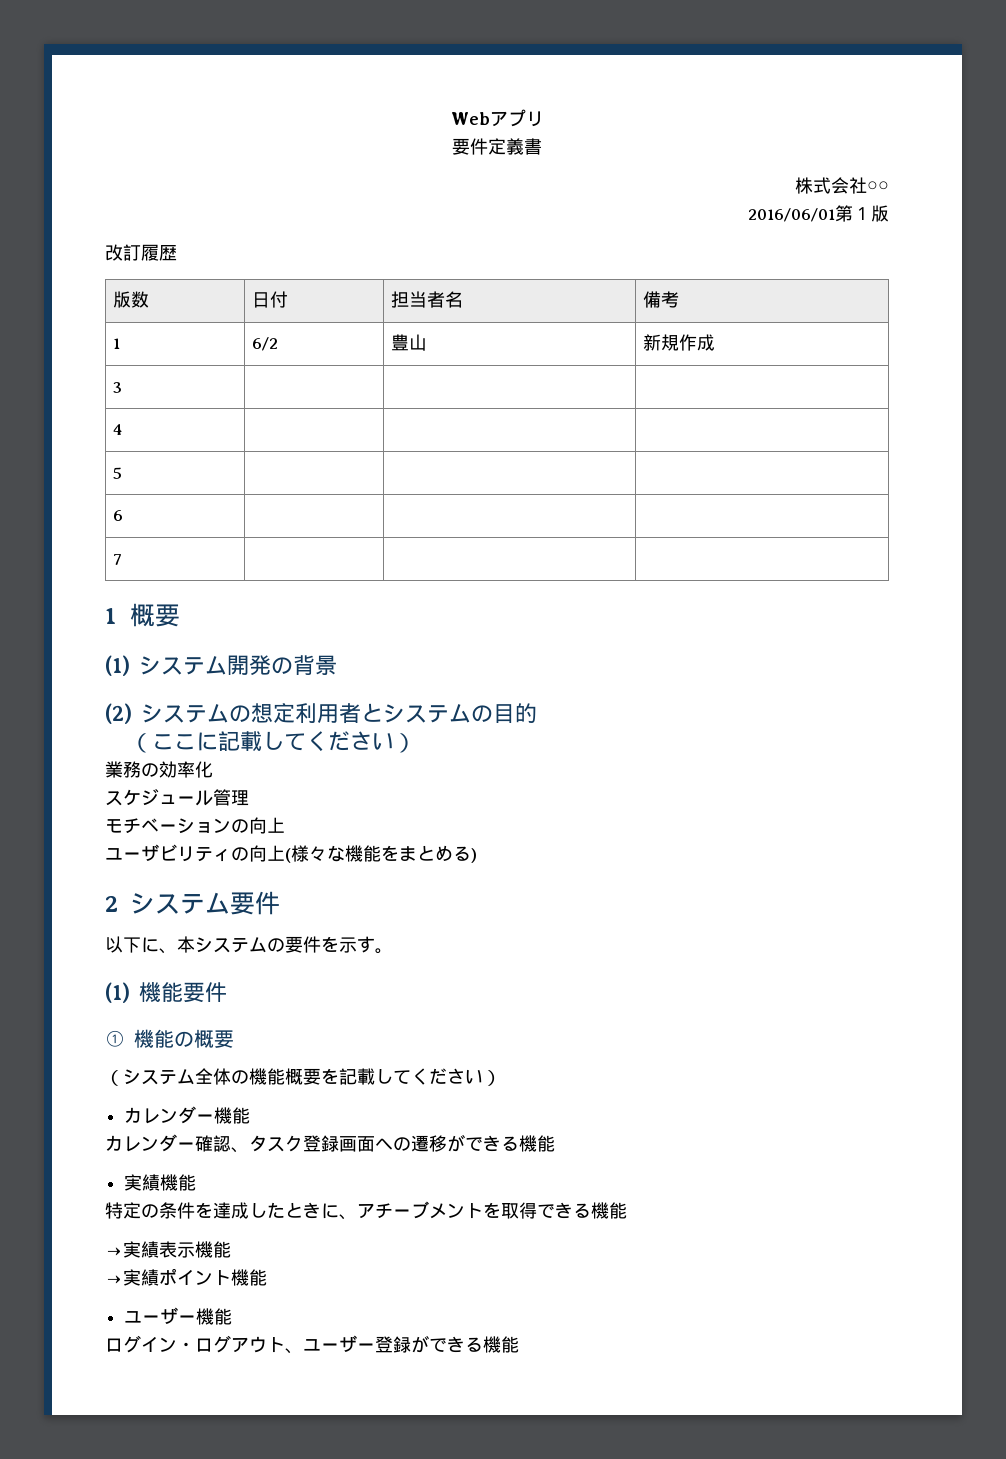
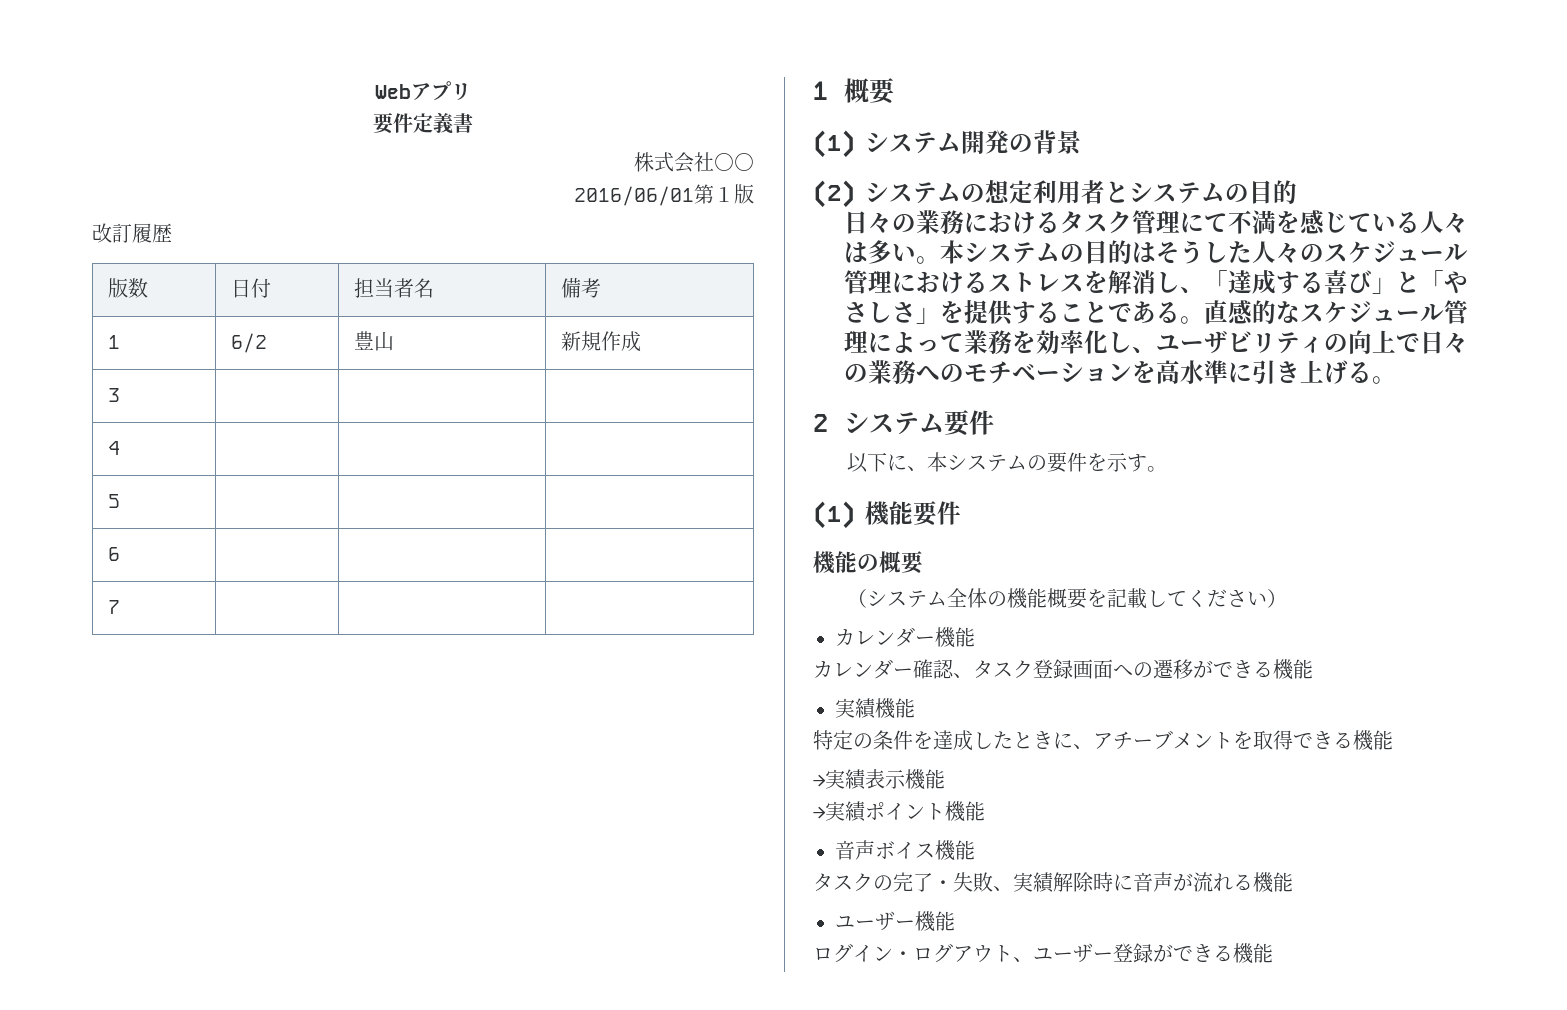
[129,731,416,753] [105,761,213,778] [105,789,249,806] [105,817,285,834] （ここに記載してください） // 業務の効率化 // スケジュール管理 // モチベーションの向上 // -> [844,210,1469,235] [844,240,1469,264] [844,270,1469,294] [844,300,1469,326] [844,330,1157,354] 日々の業務におけるタスク管理にて不満を感じている人々は多い。本システムの目的はそうした人々のスケジュール管理におけるストレスを解消し、「達成する喜び」と「やさしさ」を提供することである。直感的なスケジュール管理によって業務を効率化し、
[285,845,477,863] (様々な機能をまとめる) -> [1396,331,1469,354] [844,360,1397,384] で日々の業務へのモチベーションを高水準に引き上げる。
[105,1030,125,1047] ① -> (961, 513) none
(267, 1277) none -> [835,840,975,861] [813,872,1293,893] // 音声ボイス機能 // タスクの完了・失敗、実績解除時に音声が流れる機能

